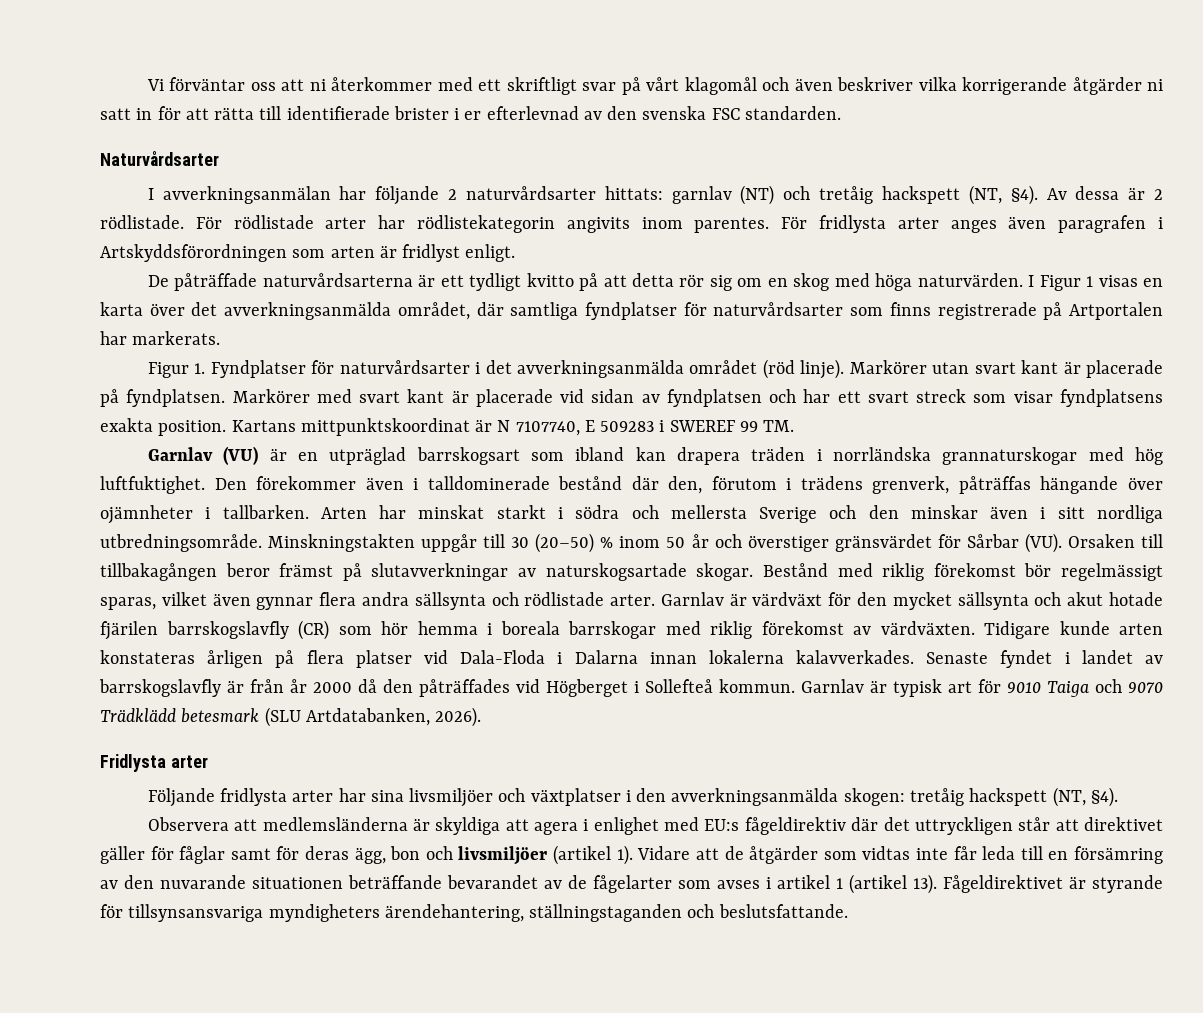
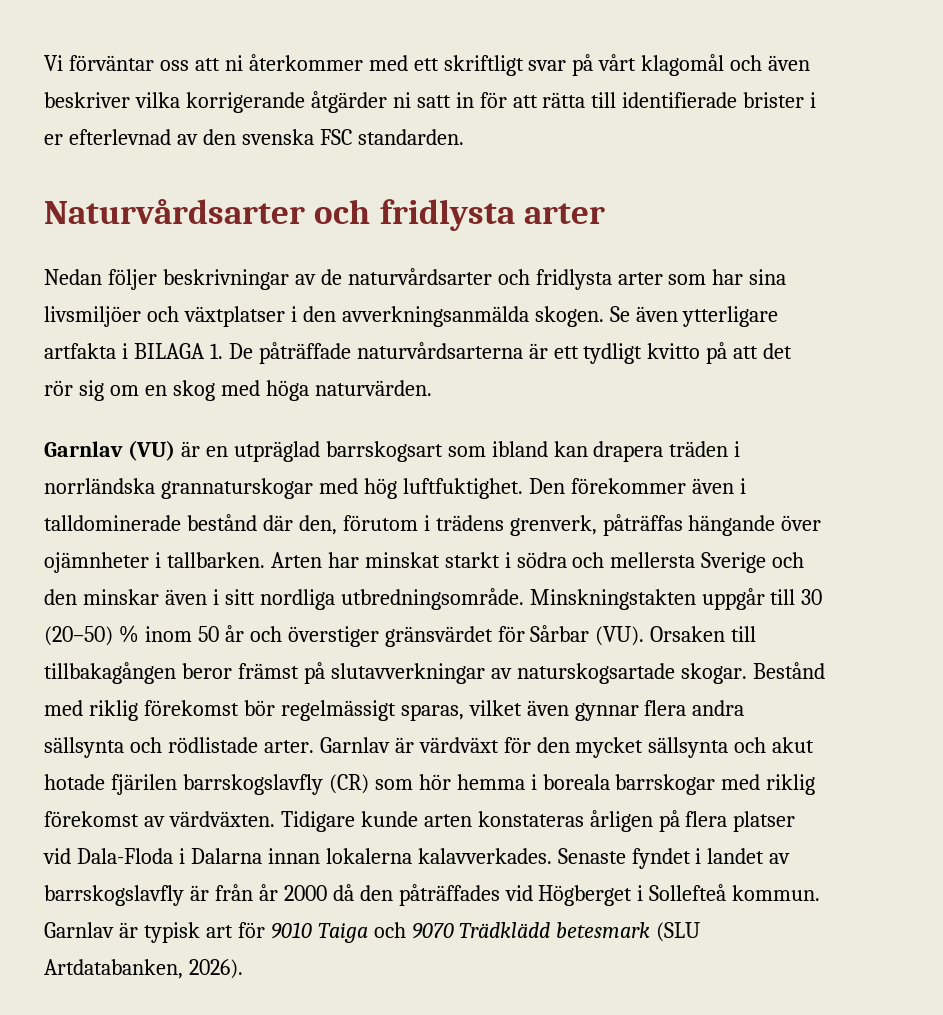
[147,185,1164,205] [100,215,1163,233] [100,244,516,262] // I avverkningsanmälan har följande 2 naturvårdsarter hittats: garnlav (NT) och tretåig hackspett (NT, §4). Av dessa är 2 rödlistade. För rödlistade arter har rödlistekategorin angivits inom parentes. För fridlysta arter anges även paragrafen i Artskyddsförordningen som arten är fridlyst enligt. // -> [314,199,605,231] [44,268,787,290] [44,306,779,327] [44,343,223,359] och fridlysta arter // Nedan följer beskrivningar av de naturvårdsarter och fridlysta arter som har sina livsmiljöer och växtplatser i den avverkningsanmälda skogen. Se även ytterligare artfakta i BILAGA 1.
[631,273,674,287] detta -> [763,343,793,359] det
[1028,275,1164,291] [100,302,1163,320] [100,331,221,345] [147,359,1164,379] [100,389,1164,407] [100,418,795,436] I Figur 1 visas en karta över det avverkningsanmälda området, där samtliga fyndplatser för naturvårdsarter som finns registrerade på Artportalen har markerats. // Figur 1. Fyndplatser för naturvårdsarter i det avverkningsanmälda området (röd linje). Markörer utan svart kant är placerade på fyndplatsen. Markörer med svart kant är placerade vid sidan av fyndplatsen och har ett svart streck som visar fyndplatsens exakta position. Kartans mittpunktskoordinat är N 7107740, E 509283 i SWEREF 99 TM. -> (432, 388) none
[100,754,208,772] [147,787,1118,807] [147,817,1163,835] [100,845,1163,865] [100,874,1163,894] [100,904,848,922] // Fridlysta arter // Följande fridlysta arter har sina livsmiljöer och växtplatser i den avverkningsanmälda skogen: tretåig hackspett (NT, §4). // Observera att medlemsländerna är skyldiga att agera i enlighet med EU:s fågeldirektiv där det uttryckligen står att direktivet gäller för fåglar samt för deras ägg, bon och livsmiljöer (artikel 1). Vidare att de åtgärder som vidtas inte får leda till en försämring av den nuvarande situationen beträffande bevarandet av de fågelarter som avses i artikel 1 (artikel 13). Fågeldirektivet är styrande för tillsynsansvariga myndigheters ärendehantering, ställningstaganden och beslutsfattande. -> (243, 969) none

